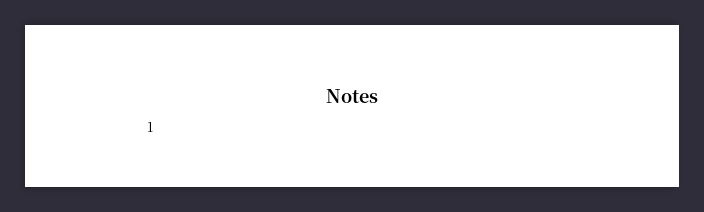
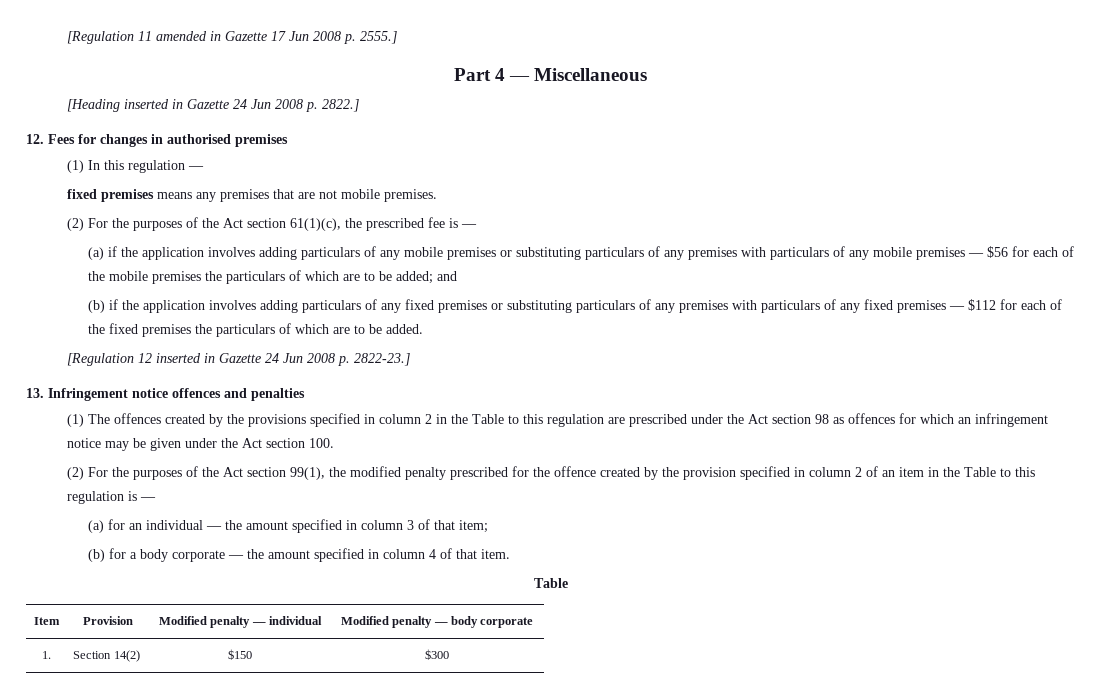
[326,89,378,103] [146,122,153,132] Notes // 1 -> [67,31,398,44] [453,68,648,81] [67,99,360,112] [26,134,288,147] [67,160,205,173] [67,189,438,202] [67,217,478,231] [87,246,1074,260] [87,270,457,284] [87,299,1062,313] [87,323,423,337] [67,353,411,366] [26,388,305,401] [67,413,1049,427] [67,438,335,451] [67,466,1036,480] [67,491,157,504] [87,519,488,533] [87,548,510,562] [533,578,568,588] [34,617,60,625] [83,616,133,625] [158,616,323,628] [340,616,534,628] [42,651,51,659] [73,650,140,662] [228,649,252,660] [425,649,449,660] [Regulation 11 amended in Gazette 17 Jun 2008 p. 2555.] // Part 4 — Miscellaneous // [Heading inserted in Gazette 24 Jun 2008 p. 2822.] // 12. Fees for changes in authorised premises // (1) In this regulation — // fixed premises means any premises that are not mobile premises. // (2) For the purposes of the Act section 61(1)(c), the prescribed fee is — // (a) if the application involves adding particulars of any mobile premises or substituting particulars of any premises with particulars of any mobile premises — $56 for each of the mobile premises the particulars of which are to be added; and // (b) if the application involves adding particulars of any fixed premises or substituting particulars of any premises with particulars of any fixed premises — $112 for each of the fixed premises the particulars of which are to be added. // [Regulation 12 inserted in Gazette 24 Jun 2008 p. 2822-23.] // 13. Infringement notice offences and penalties // (1) The offences created by the provisions specified in column 2 in the Table to this regulation are prescribed under the Act section 98 as offences for which an infringement notice may be given under the Act section 100. // (2) For the purposes of the Act section 99(1), the modified penalty prescribed for the offence created by the provision specified in column 2 of an item in the Table to this regulation is — // (a) for an individual — the amount specified in column 3 of that item; // (b) for a body corporate — the amount specified in column 4 of that item. // Table // Item | Provision | Modified penalty — individual | Modified penalty — body corporate // 1. | Section 14(2) | $150 | $300

